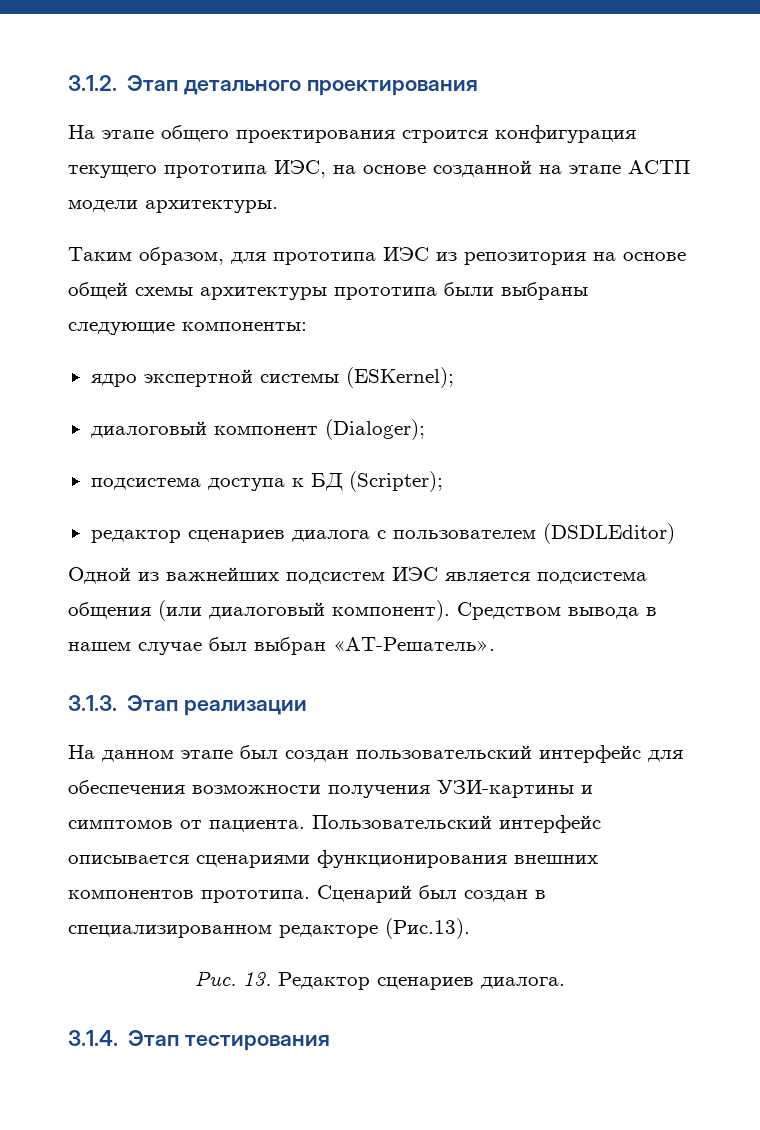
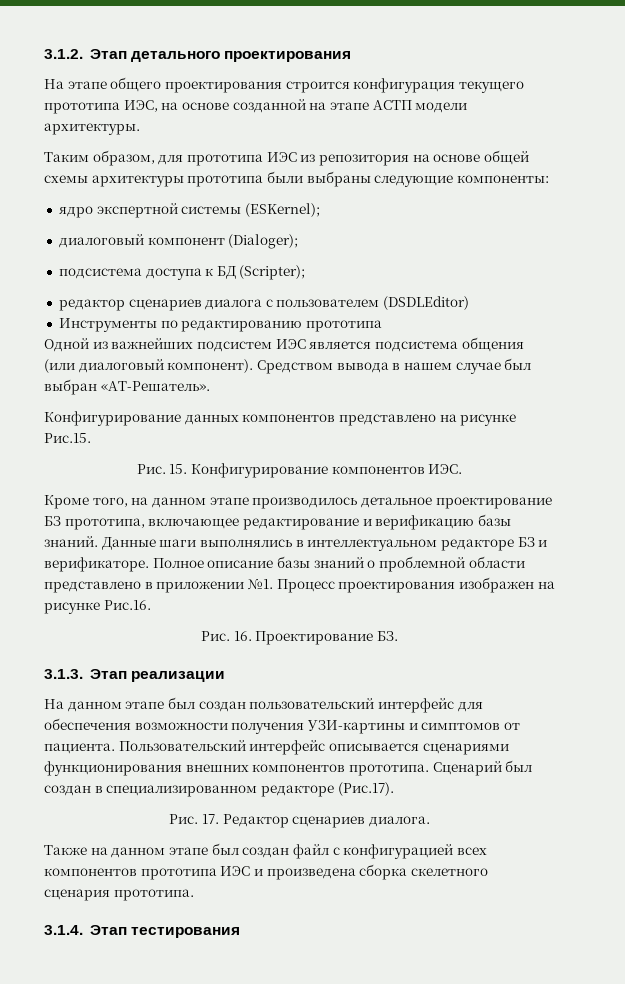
(675, 533) none -> [58,318,382,332] // Инструменты по редактированию прототипа
(495, 644) none -> [44,411,517,426] [44,433,91,443] [136,463,463,478] [44,495,552,509] [44,514,511,530] [44,536,548,551] [44,556,525,572] [44,577,555,593] [44,600,151,614] [201,631,398,645] // Конфигурирование данных компонентов представлено на рисунке Рис.15. // Рис. 15. Конфигурирование компонентов ИЭС. // Кроме того, на данном этапе производилось детальное проектирование БЗ прототипа, включающее редактирование и верификацию базы знаний. Данные шаги выполнялись в интеллектуальном редакторе БЗ и верификаторе. Полное описание базы знаний о проблемной области представлено в приложении №1. Процесс проектирования изображен на рисунке Рис.16. // Рис. 16. Проектирование БЗ.
[385,918,470,939] [195,970,271,986] (Рис.13). // Рис. 13. -> [337,782,394,796] [169,814,219,824] (Рис.17). // Рис. 17.
(565, 983) none -> [44,843,487,859] [44,864,488,880] [44,889,194,901] // Также на данном этапе был создан файл с конфигурацией всех компонентов прототипа ИЭС и произведена сборка скелетного сценария прототипа.

